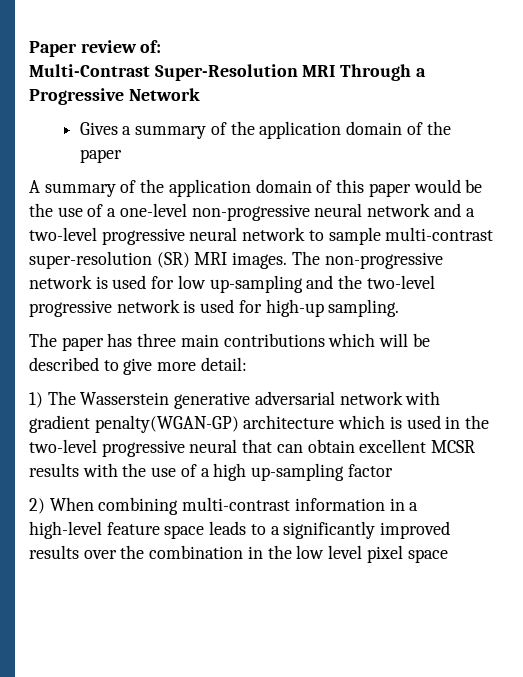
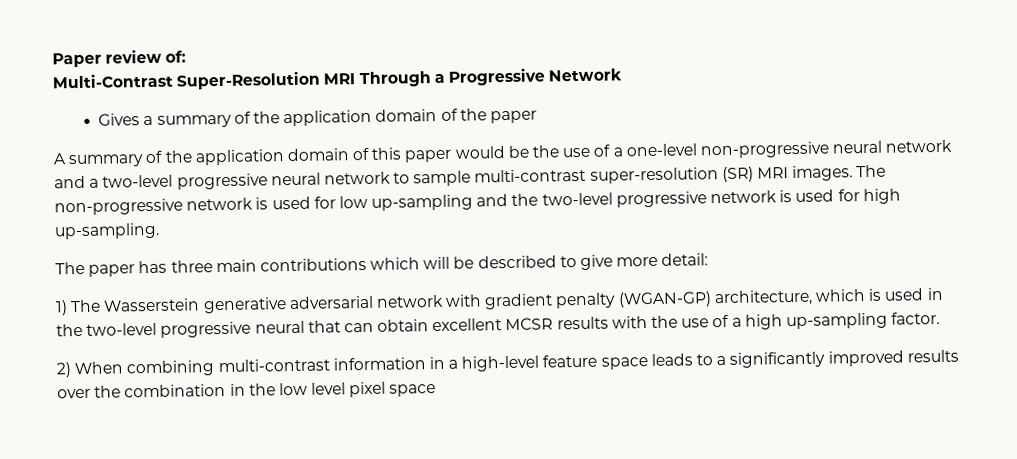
[265,299,400,317] high-up sampling. -> [862,188,901,205] [54,222,160,240] high up-sampling.
[94,415,335,433] penalty(WGAN-GP) architecture -> [555,289,813,309] penalty (WGAN-GP) architecture,
[347,464,393,477] factor -> [891,311,941,325] factor.

